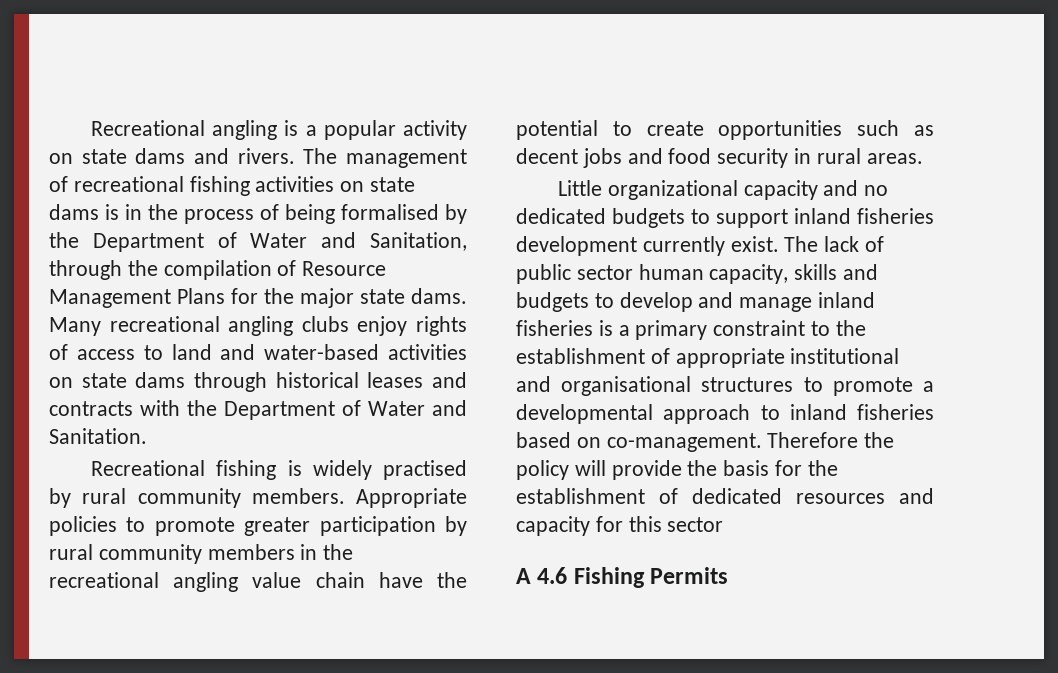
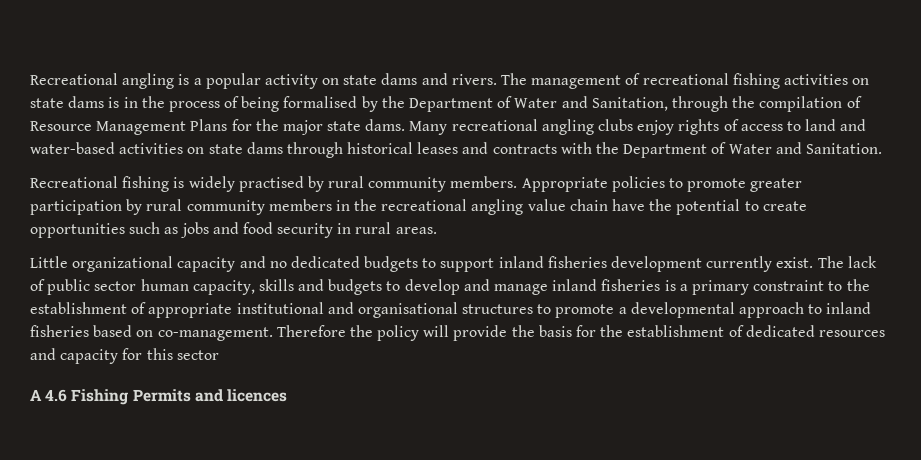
[516,148,578,164] decent -> (179, 230) none
(729, 575) none -> [194,389,287,402] and licences

